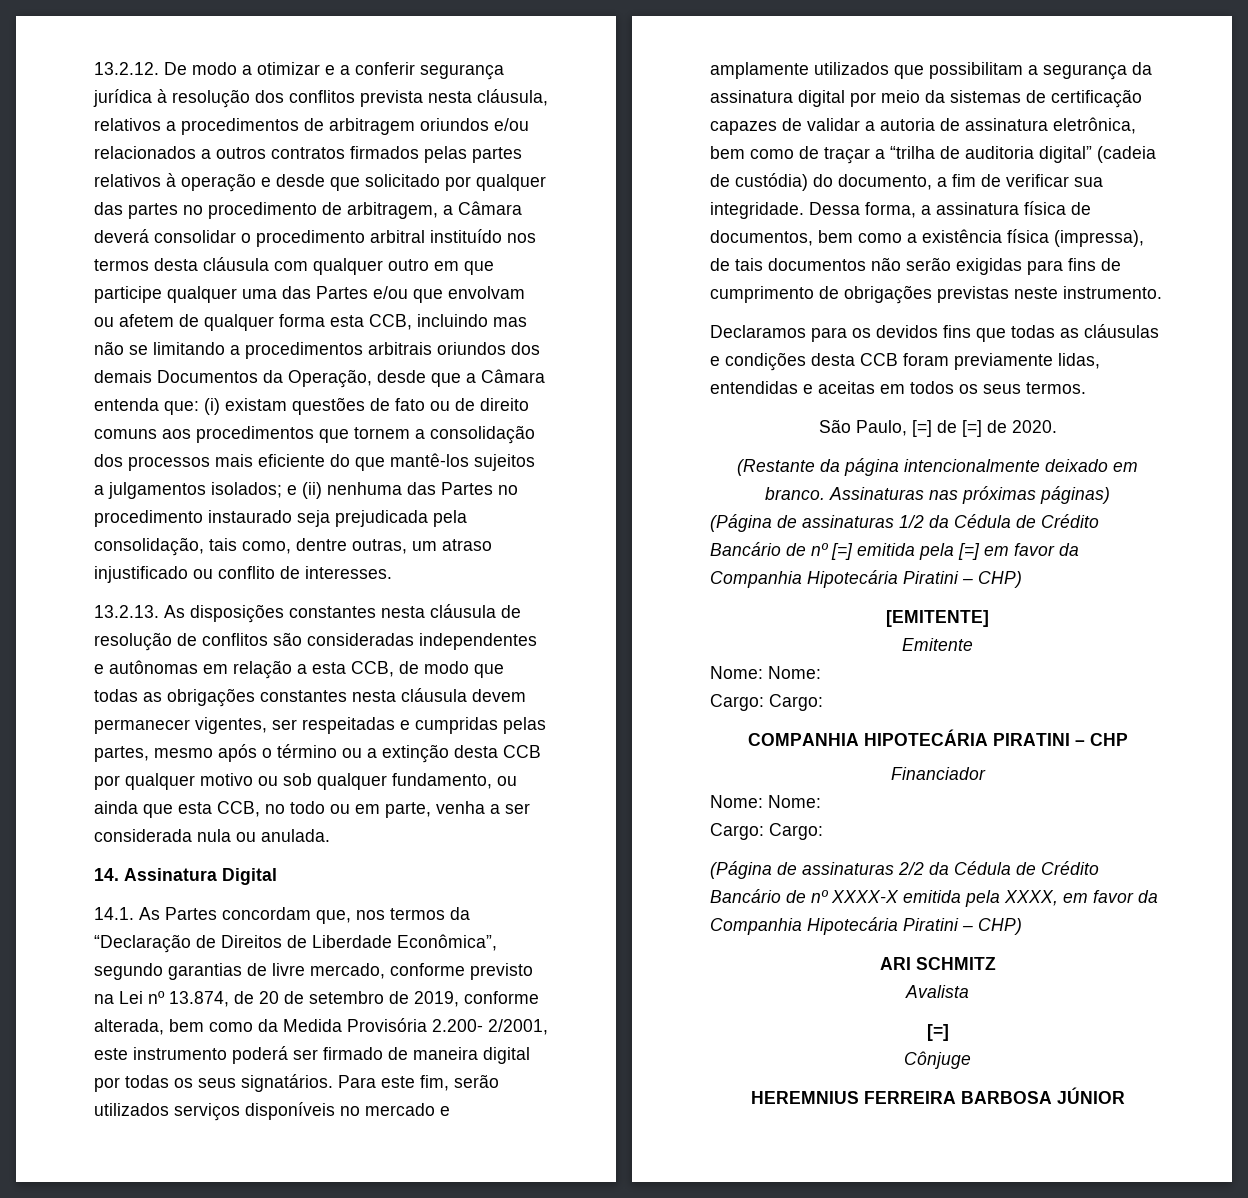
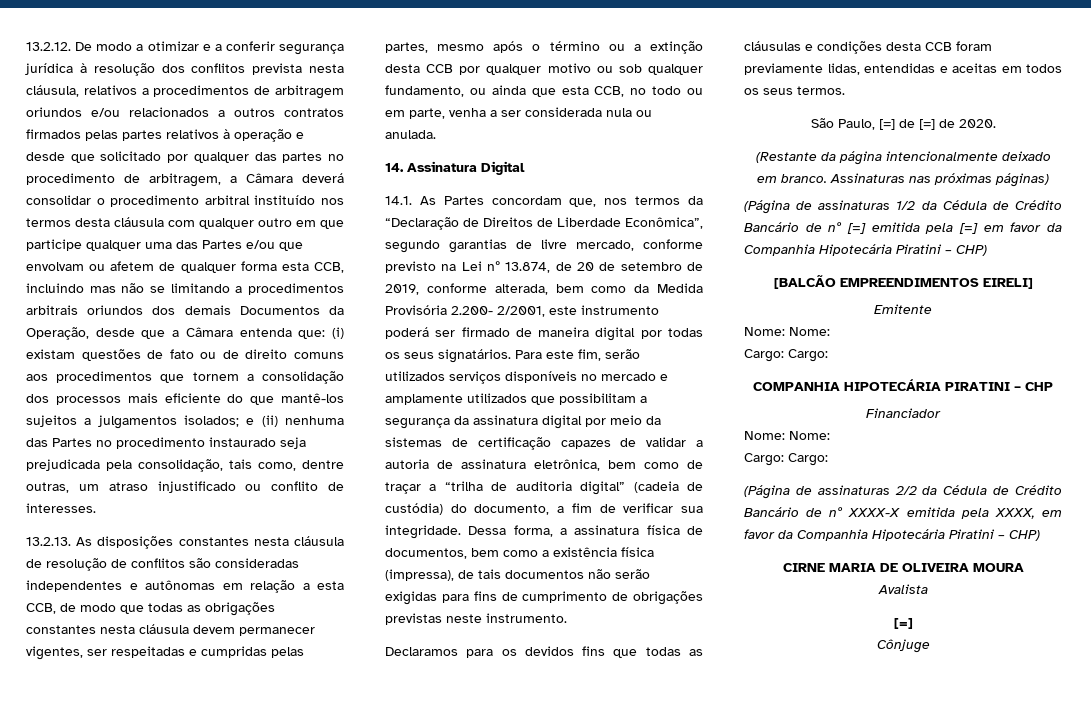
[886,610,989,627] [EMITENTE] -> [773,275,1033,289] [BALCÃO EMPREENDIMENTOS EIRELI]
[879,957,996,970] ARI SCHMITZ -> [782,563,1024,572] CIRNE MARIA DE OLIVEIRA MOURA
[750,1087,1125,1104] // HEREMNIUS FERREIRA BARBOSA JÚNIOR -> (930, 646) none

